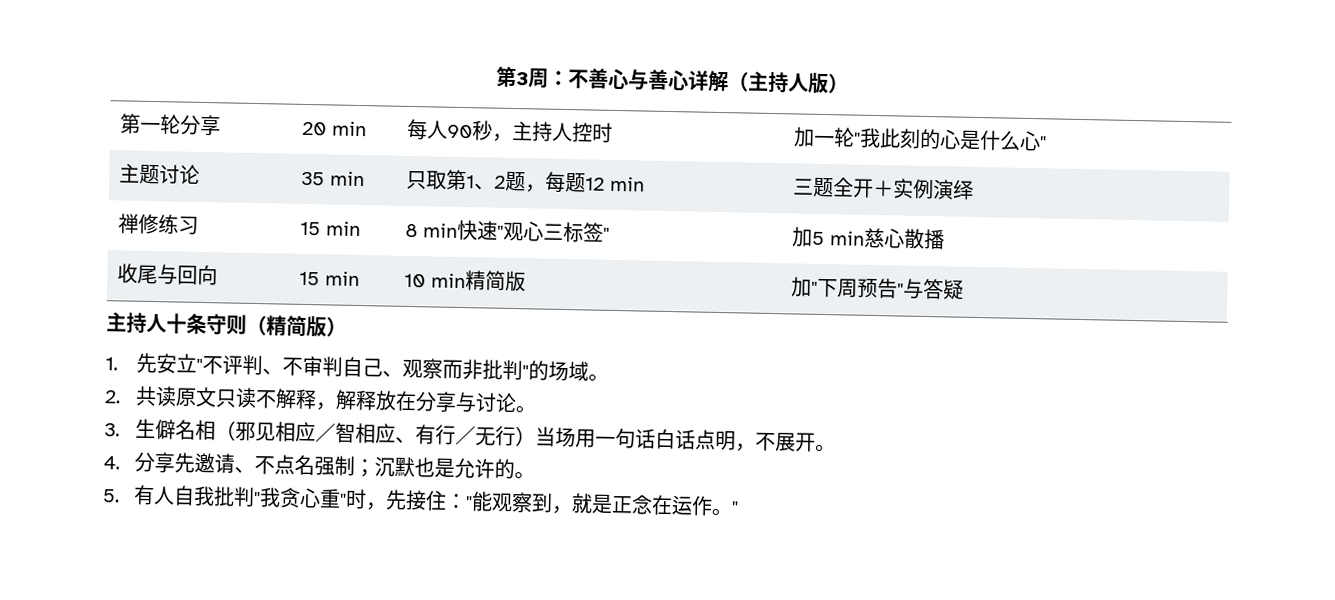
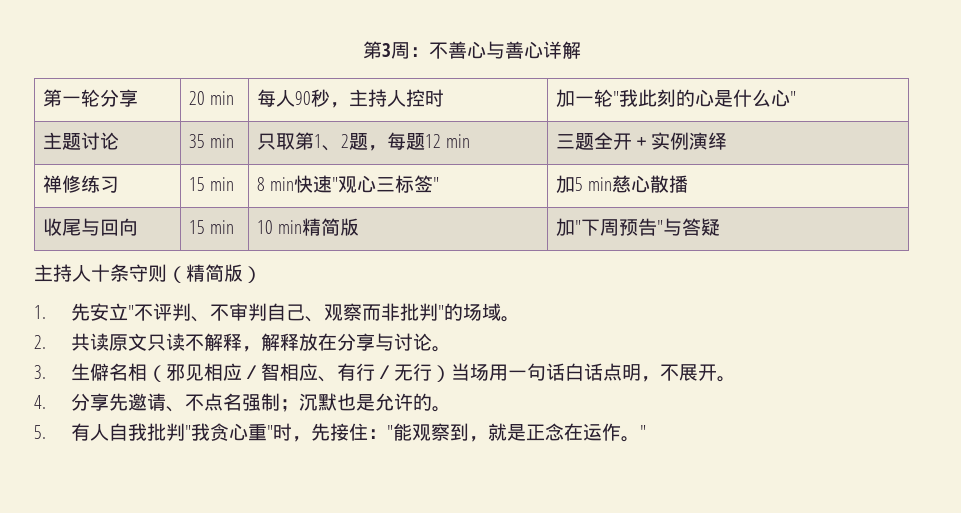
[727,71,849,95] （主持人版） -> (581, 50) none

